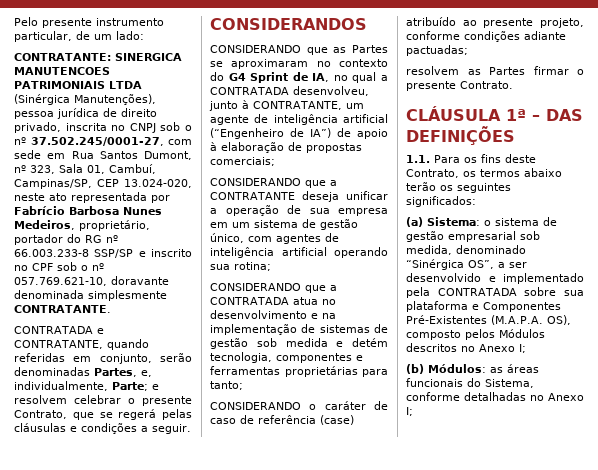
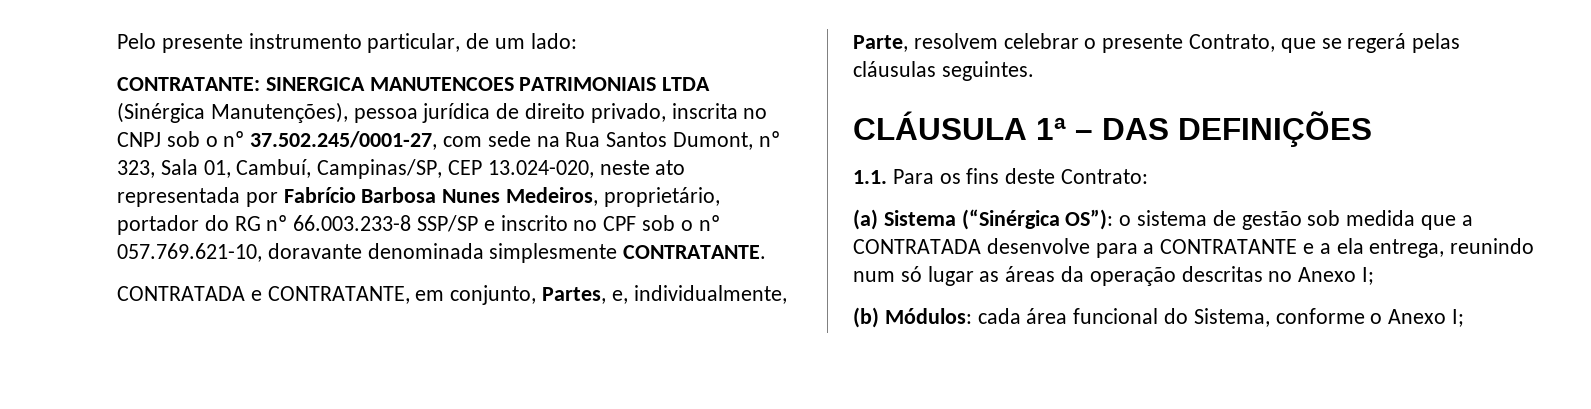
[47,153,66,159] em -> [536,136,560,147] na
[107,339,149,350] [14,353,192,364] [14,367,90,376] quando referidas em conjunto, serão denominadas -> [415,285,537,305] em conjunto,
[112,382,159,391] Parte; e -> [853,35,908,52] Parte,
[70,423,191,434] [210,18,367,30] [210,45,388,55] [210,59,388,69] [210,72,388,83] [210,86,369,96] [209,100,364,111] [210,114,388,125] [210,128,388,139] [210,142,362,153] [210,157,275,166] [210,178,337,188] [210,191,388,202] [210,205,388,216] [210,219,358,230] [210,233,339,244] [210,247,388,258] [210,262,271,271] [210,283,337,293] [210,297,336,305] [210,310,336,319] [210,324,388,335] [210,338,388,349] [210,352,363,363] [210,366,388,377] [210,381,243,390] [210,401,388,410] [210,415,354,425] [406,17,584,28] [406,31,566,42] [406,45,468,56] [406,66,584,75] [406,81,513,91] e condições a seguir. // CONSIDERANDOS // CONSIDERANDO que as Partes se aproximaram no contexto do G4 Sprint de IA, no qual a CONTRATADA desenvolveu, junto à CONTRATANTE, um agente de inteligência artificial (“Engenheiro de IA”) de apoio à elaboração de propostas comerciais; // CONSIDERANDO que a CONTRATANTE deseja unificar a operação de sua empresa em um sistema de gestão único, com agentes de inteligência artificial operando sua rotina; // CONSIDERANDO que a CONTRATADA atua no desenvolvimento e na implementação de sistemas de gestão sob medida e detém tecnologia, componentes e ferramentas proprietárias para tanto; // CONSIDERANDO o caráter de caso de referência (case) atribuído ao presente projeto, conforme condições adiante pactuadas; // resolvem as Partes firmar o presente Contrato. -> [941,61,1034,81] seguintes.
[406,168,562,178] [406,182,511,193] [406,196,476,207] [406,217,557,227] [406,231,540,242] [406,245,526,255] [406,259,527,270] [406,273,584,284] [406,287,584,298] [406,301,561,312] [406,315,571,325] [406,329,545,340] [406,343,457,352] Contrato, os termos abaixo terão os seguintes significados: // (a) Sistema: o sistema de gestão empresarial sob medida, denominado “Sinérgica OS”, a ser desenvolvido e implementado pela CONTRATADA sobre sua plataforma e Componentes Pré-Existentes (M.A.P.A. OS), composto pelos Módulos descritos -> [1061,169,1149,184] [853,209,1473,230] [853,238,1535,258] [853,266,1263,286] Contrato: // (a) Sistema (“Sinérgica OS”): o sistema de gestão sob medida que a CONTRATADA desenvolve para a CONTRATANTE e a ela entrega, reunindo num só lugar as áreas da operação descritas
[490,364,539,373] [406,378,463,387] as áreas funcionais -> [977,308,1159,324] cada área funcional
[464,392,544,401] detalhadas no -> [1370,313,1383,324] o

